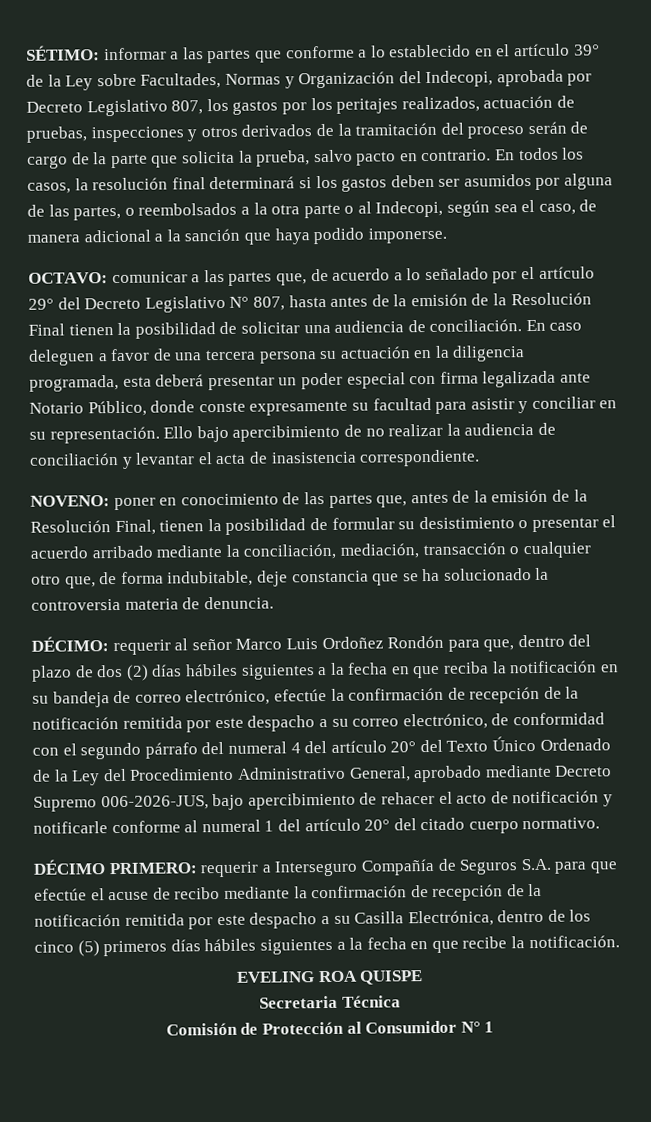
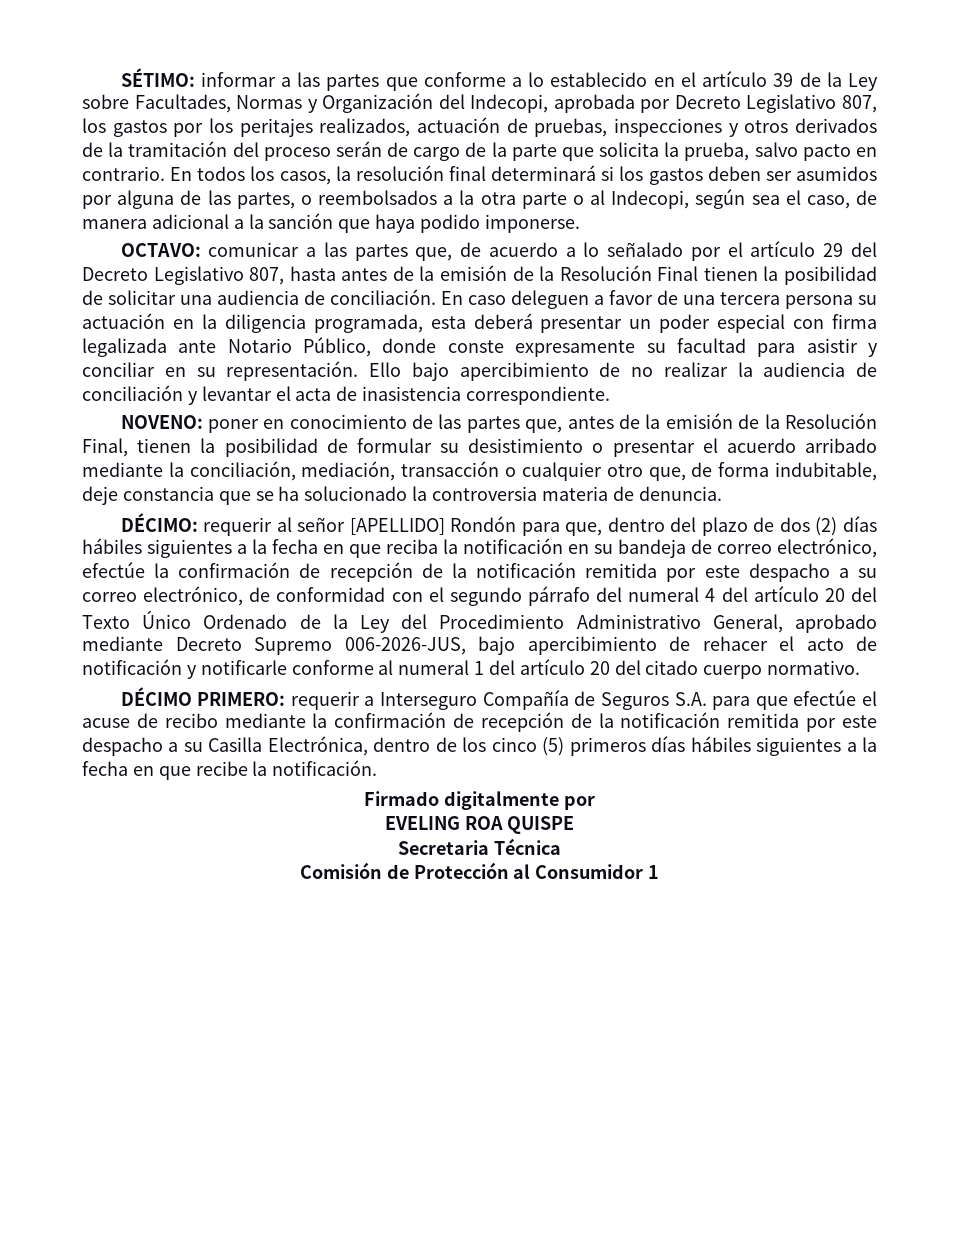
[573,44,600,56] 39° -> [773,73,794,87] 39
[28,298,54,310] 29° -> [823,243,844,257] 29
[229,296,250,308] N° -> (244, 275) none
[235,636,384,650] Marco Luis Ordoñez -> [349,518,445,535] [APELLIDO]
[390,741,417,753] 20° -> [824,588,845,602] 20
[364,819,391,831] 20° -> [589,661,610,675] 20
(620, 942) none -> [364,791,595,810] // Firmado digitalmente por
[460,1021,481,1033] N° -> (644, 871) none

